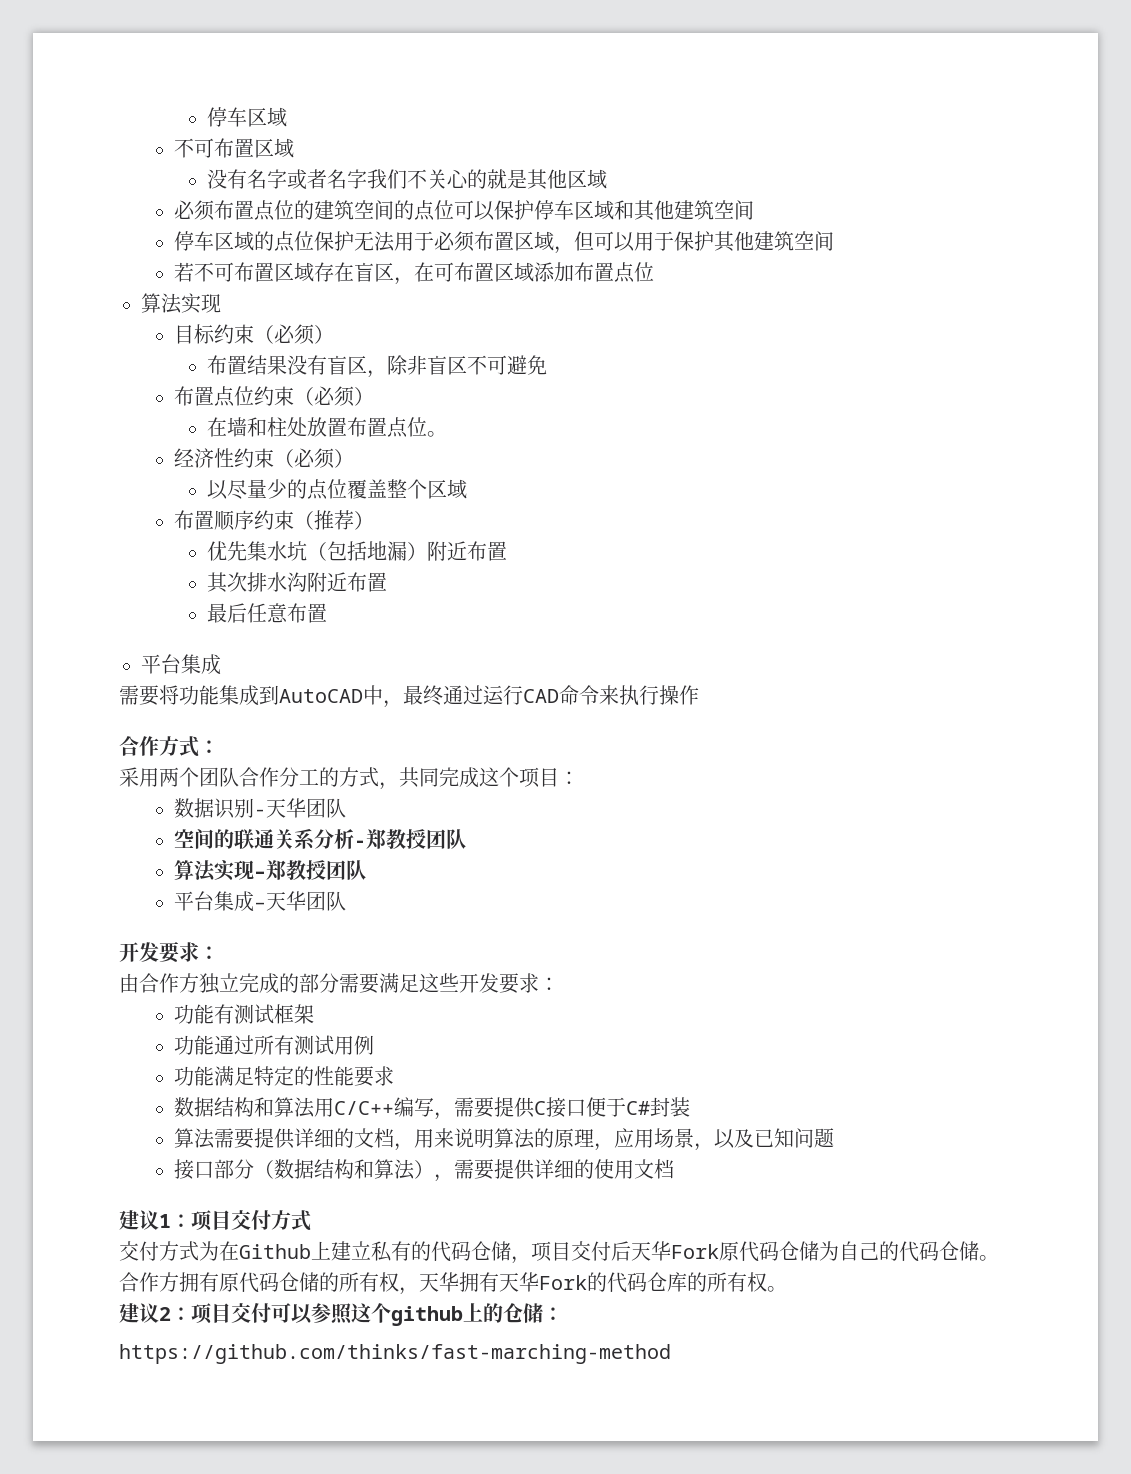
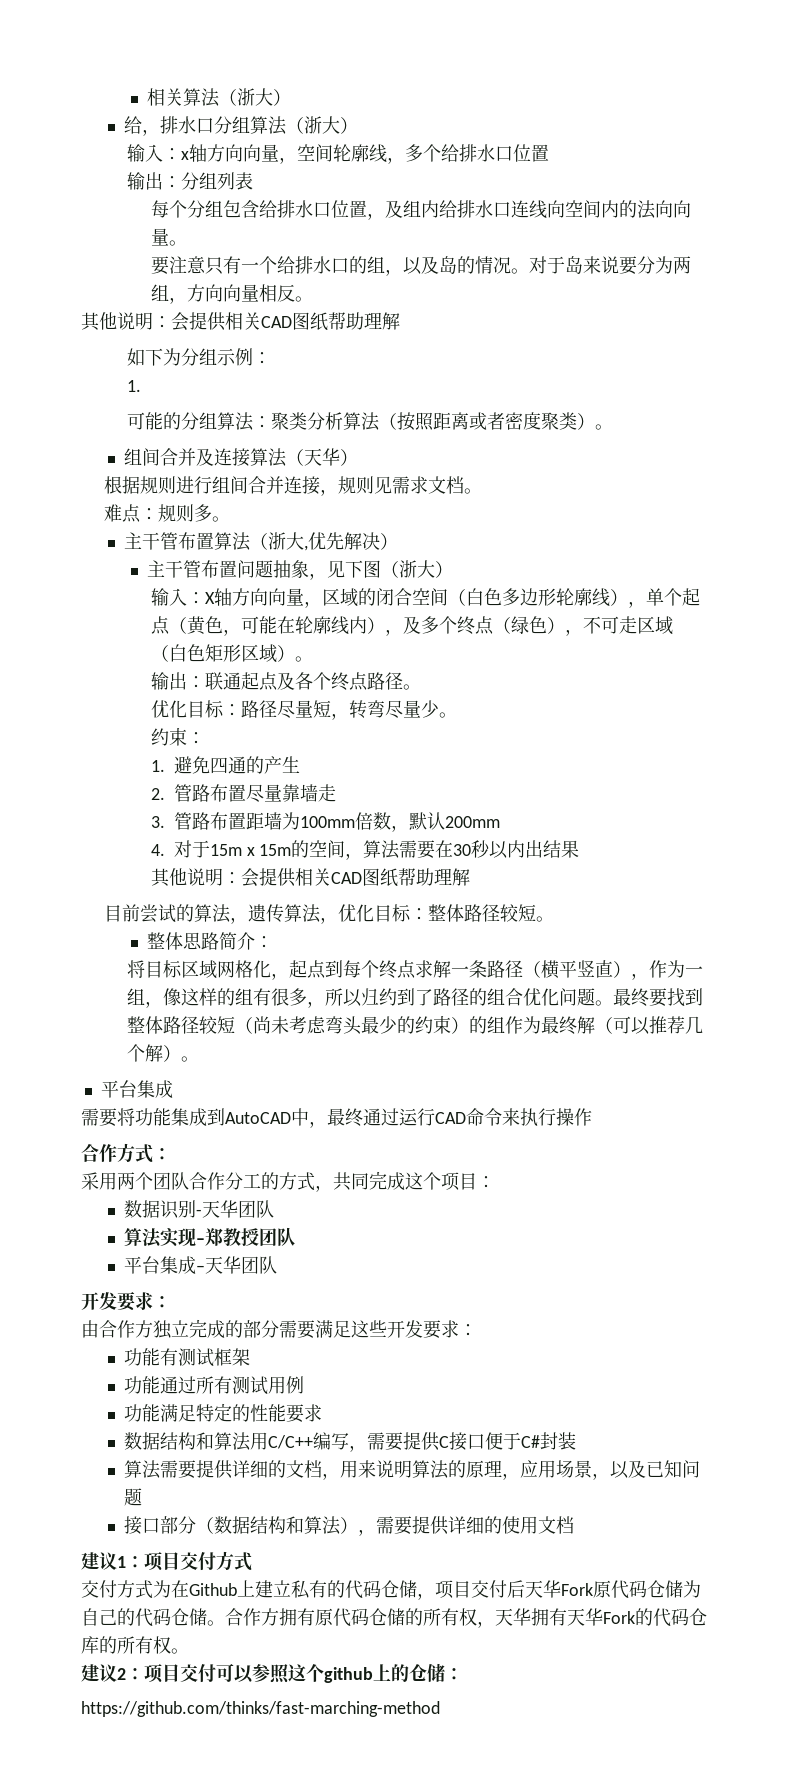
[207,107,288,127] [174,138,295,158] [207,169,608,190] [174,200,755,221] [174,231,835,254] [174,262,655,285] [141,293,221,314] [174,324,335,345] [207,355,548,378] [174,386,375,407] [207,417,448,438] [174,448,355,469] [207,479,468,500] [174,510,375,531] [207,541,508,561] [207,572,388,593] [207,603,328,623] 停车区域 // 不可布置区域 // 没有名字或者名字我们不关心的就是其他区域 // 必须布置点位的建筑空间的点位可以保护停车区域和其他建筑空间 // 停车区域的点位保护无法用于必须布置区域，但可以用于保护其他建筑空间 // 若不可布置区域存在盲区，在可布置区域添加布置点位 // 算法实现 // 目标约束（必须） // 布置结果没有盲区，除非盲区不可避免 // 布置点位约束（必须） // 在墙和柱处放置布置点位。 // 经济性约束（必须） // 以尽量少的点位覆盖整个区域 // 布置顺序约束（推荐） // 优先集水坑（包括地漏）附近布置 // 其次排水沟附近布置 // 最后任意布置 -> [147,88,292,107] [123,116,358,136] [127,144,550,164] [127,172,254,190] [150,200,691,220] [150,228,187,246] [150,256,691,276] [150,284,313,304] [81,312,400,331] [127,348,272,366] [127,380,142,392] [127,412,614,431] [123,448,358,467] [104,476,483,496] [104,504,231,523] [123,532,398,551] [147,560,454,580] [150,588,700,608] [150,616,673,636] [150,644,313,663] [150,672,421,691] [150,700,457,720] [150,728,205,746] [150,756,300,774] [150,784,336,803] [150,812,500,832] [150,840,580,860] [150,868,470,887] [104,904,555,924] [147,932,274,950] [127,960,704,980] [127,988,704,1008] [127,1016,704,1035] [127,1044,200,1062] 相关算法（浙大） // 给，排水口分组算法（浙大） // 输入：x轴方向向量，空间轮廓线，多个给排水口位置 // 输出：分组列表 // 每个分组包含给排水口位置，及组内给排水口连线向空间内的法向向量。 // 要注意只有一个给排水口的组，以及岛的情况。对于岛来说要分为两组，方向向量相反。 // 其他说明：会提供相关CAD图纸帮助理解 // 如下为分组示例： // 1. // 可能的分组算法：聚类分析算法（按照距离或者密度聚类）。 // 组间合并及连接算法（天华） // 根据规则进行组间合并连接，规则见需求文档。 // 难点：规则多。 // 主干管布置算法（浙大,优先解决） // 主干管布置问题抽象，见下图（浙大） // 输入：X轴方向向量，区域的闭合空间（白色多边形轮廓线），单个起点（黄色，可能在轮廓线内），及多个终点（绿色），不可走区域（白色矩形区域）。 // 输出：联通起点及各个终点路径。 // 优化目标：路径尽量短，转弯尽量少。 // 约束： // 1.避免四通的产生 // 2.管路布置尽量靠墙走 // 3.管路布置距墙为100mm倍数，默认200mm // 4.对于15m x 15m的空间，算法需要在30秒以内出结果 // 其他说明：会提供相关CAD图纸帮助理解 // 目前尝试的算法，遗传算法，优化目标：整体路径较短。 // 整体思路简介： // 将目标区域网格化，起点到每个终点求解一条路径（横平竖直），作为一组，像这样的组有很多，所以归约到了路径的组合优化问题。最终要找到整体路径较短（尚未考虑弯头最少的约束）的组作为最终解（可以推荐几个解）。
[174,828,467,850] // 空间的联通关系分析-郑教授团队 -> (274, 1209) none

